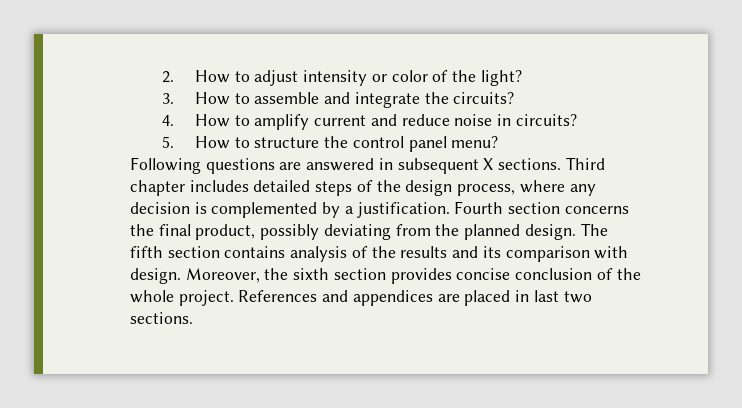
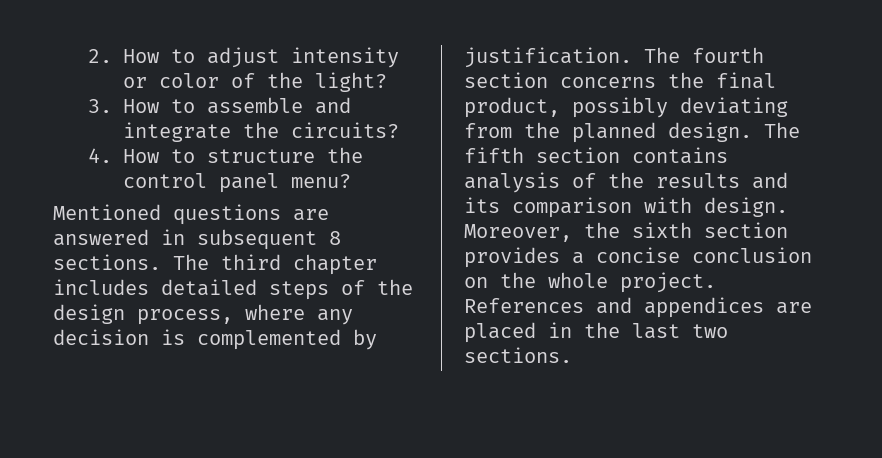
[254,114,577,130] [162,136,250,149] amplify current and reduce noise in circuits? // 5. How to -> (195, 156) none
[130,157,201,174] Following -> [53,204,161,220] Mentioned
[483,157,605,170] X sections. Third -> [329,231,341,245] [53,254,281,270] 8 sections. The third
[344,201,504,218] a justification. Fourth -> [464,47,764,68] justification. The fourth
(452, 276) none -> [572,252,584,264] a
[596,268,613,280] of -> [464,277,488,288] on
(530, 296) none -> [584,322,620,338] the

